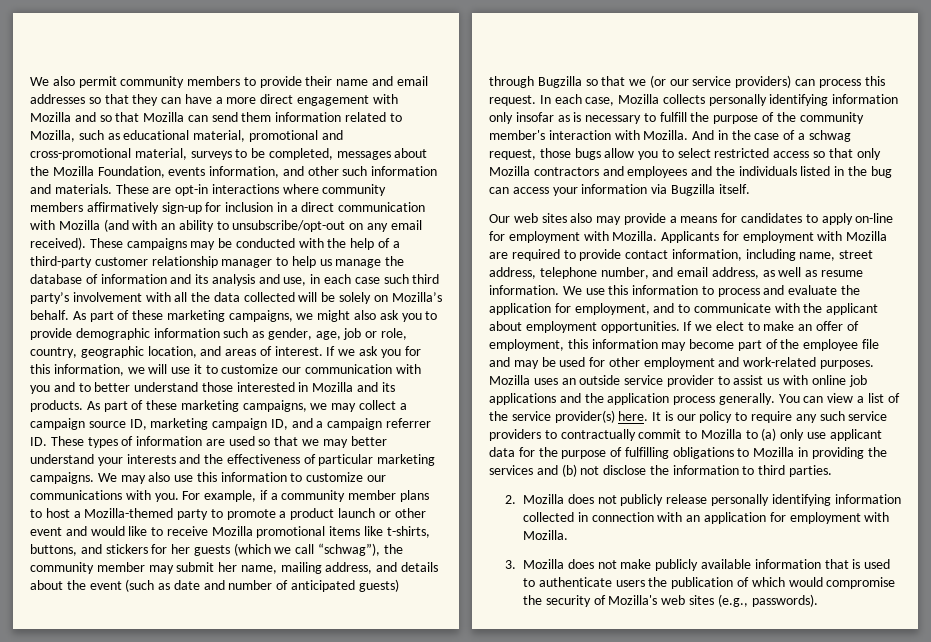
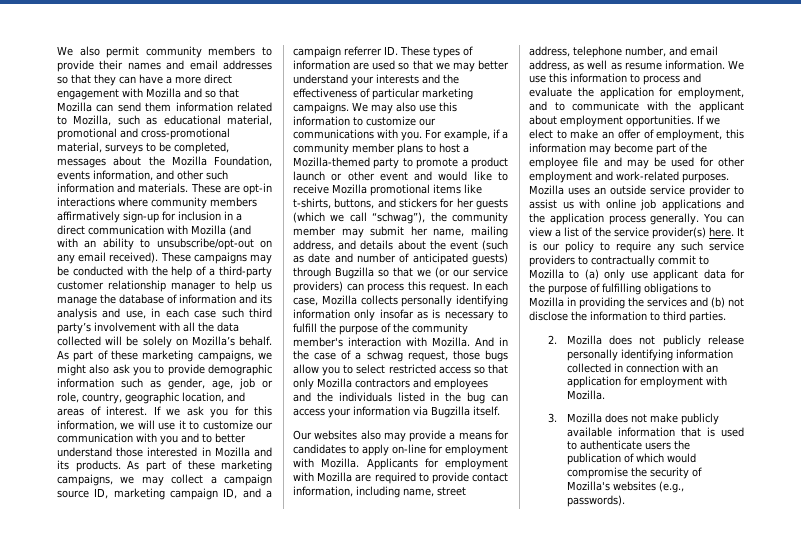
[336,79,369,86] name -> [127,62,161,70] names
[513,213,567,223] web sites -> [314,430,358,440] websites
[661,595,714,605] web sites -> [612,481,656,491] websites

